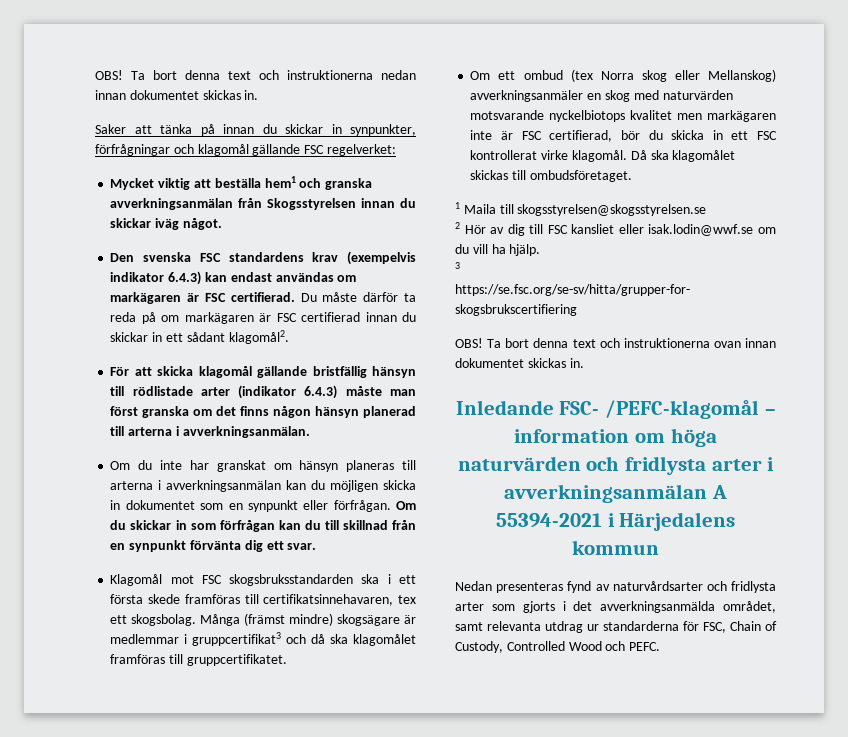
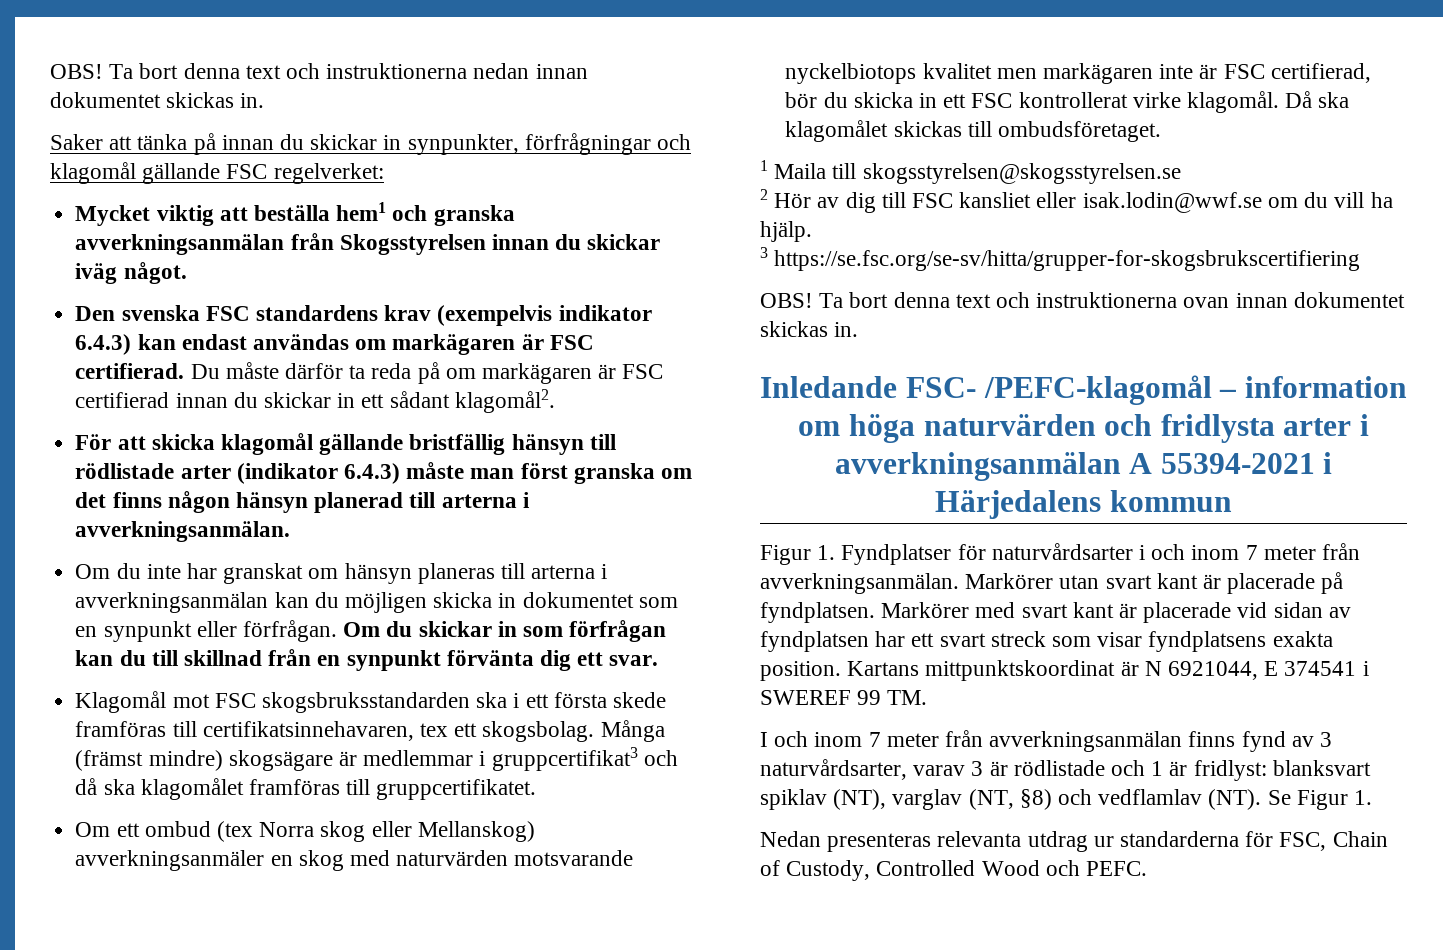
[455,581,776,593] [455,601,776,613] [455,622,483,631] Nedan presenteras fynd av naturvårdsarter och fridlysta arter som gjorts i det avverkningsanmälda området, samt -> [760,543,1361,565] [760,572,1344,594] [760,602,1351,623] [760,631,1333,652] [760,660,1369,681] [760,690,928,705] [760,730,1333,752] [760,759,1371,781] [760,789,1373,810] [760,831,932,852] Figur 1. Fyndplatser för naturvårdsarter i och inom 7 meter från avverkningsanmälan. Markörer utan svart kant är placerade på fyndplatsen. Markörer med svart kant är placerade vid sidan av fyndplatsen har ett svart streck som visar fyndplatsens exakta position. Kartans mittpunktskoordinat är N 6921044, E 374541 i SWEREF 99 TM. // I och inom 7 meter från avverkningsanmälan finns fynd av 3 naturvårdsarter, varav 3 är rödlistade och 1 är fridlyst: blanksvart spiklav (NT), varglav (NT, §8) och vedflamlav (NT). Se Figur 1. // Nedan presenteras

